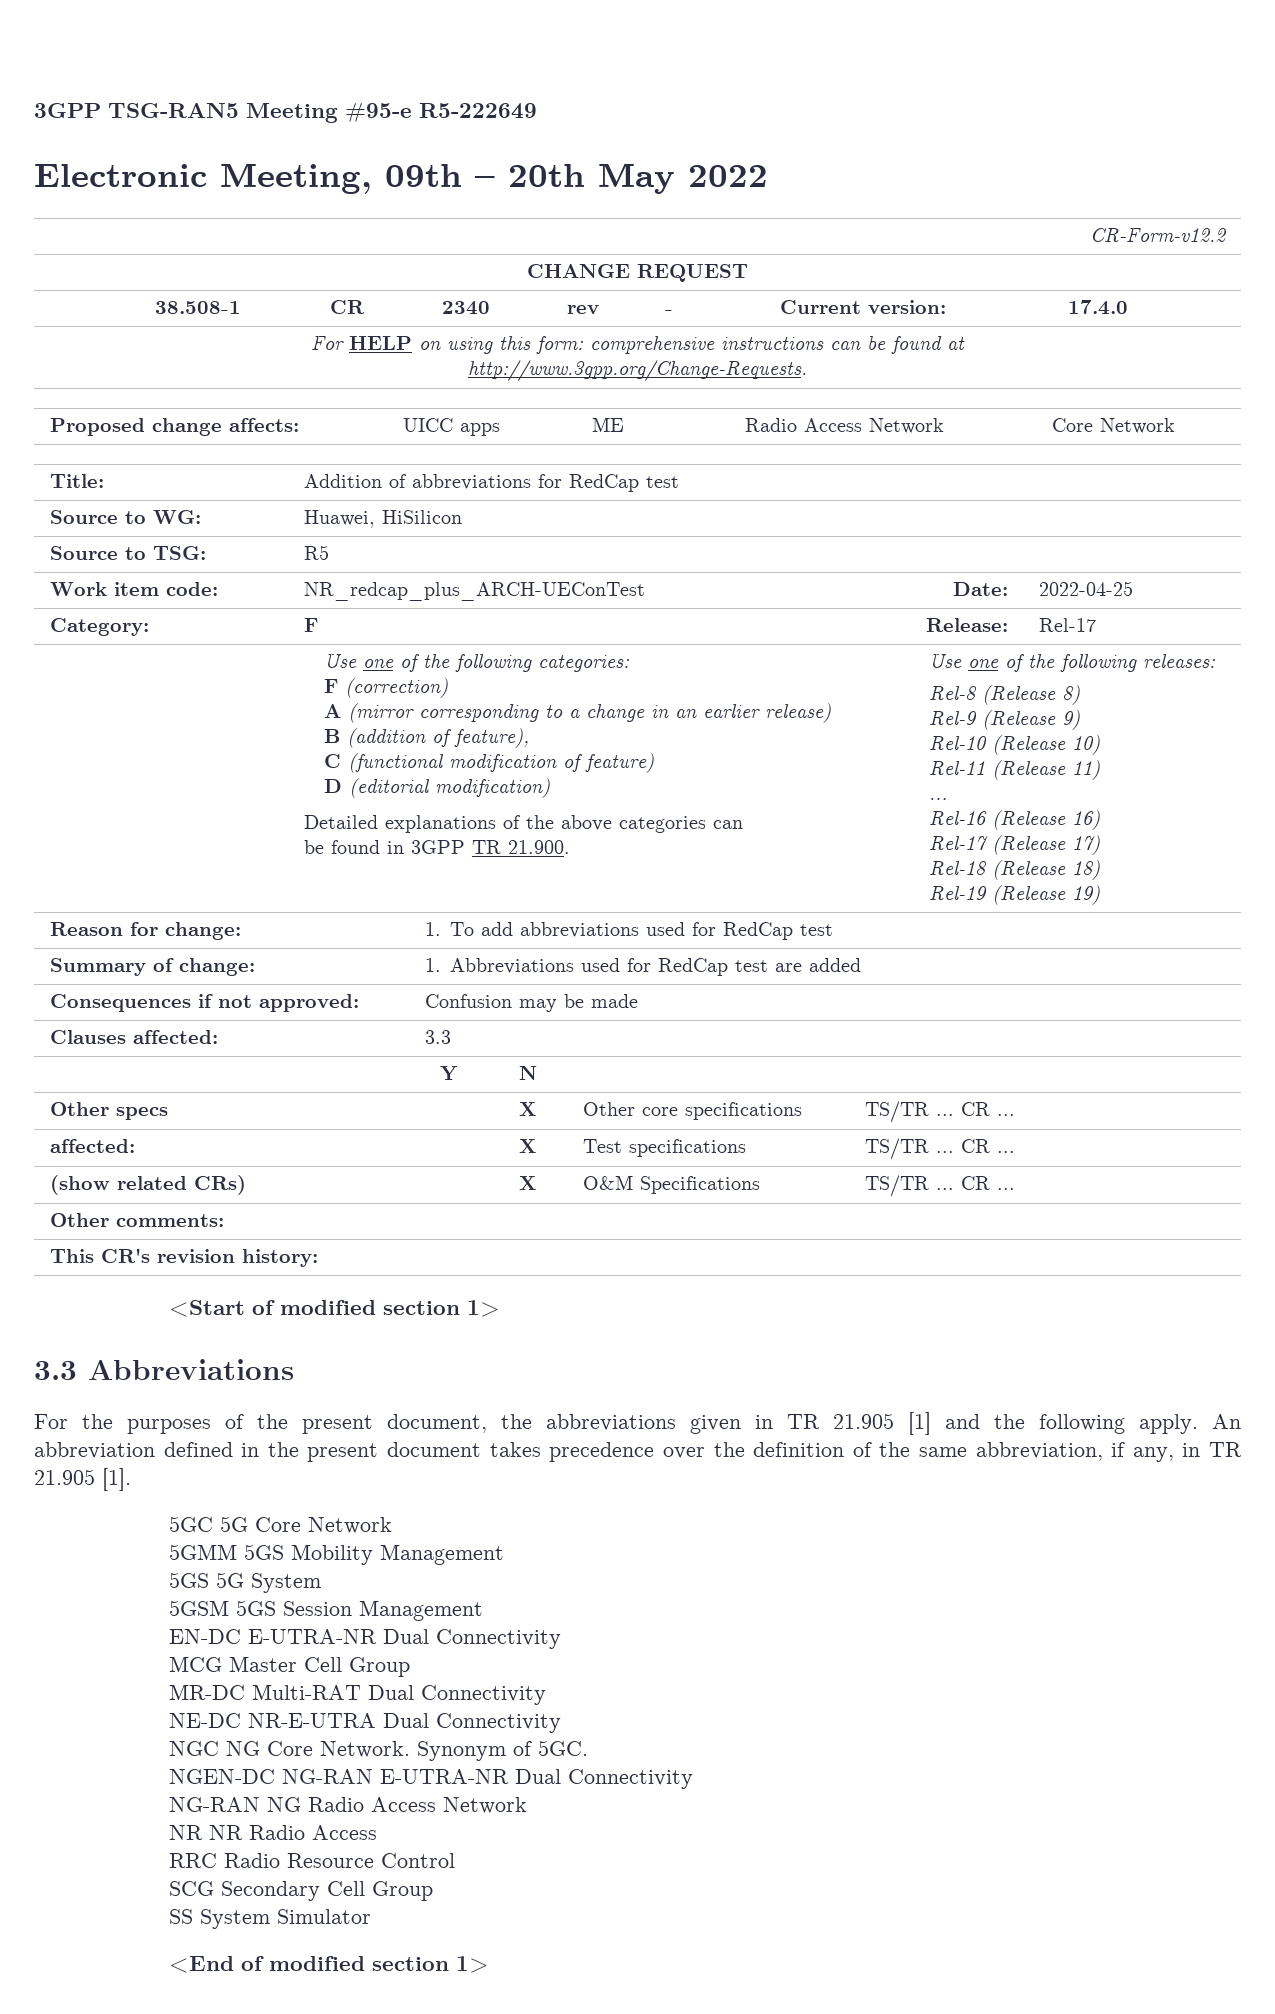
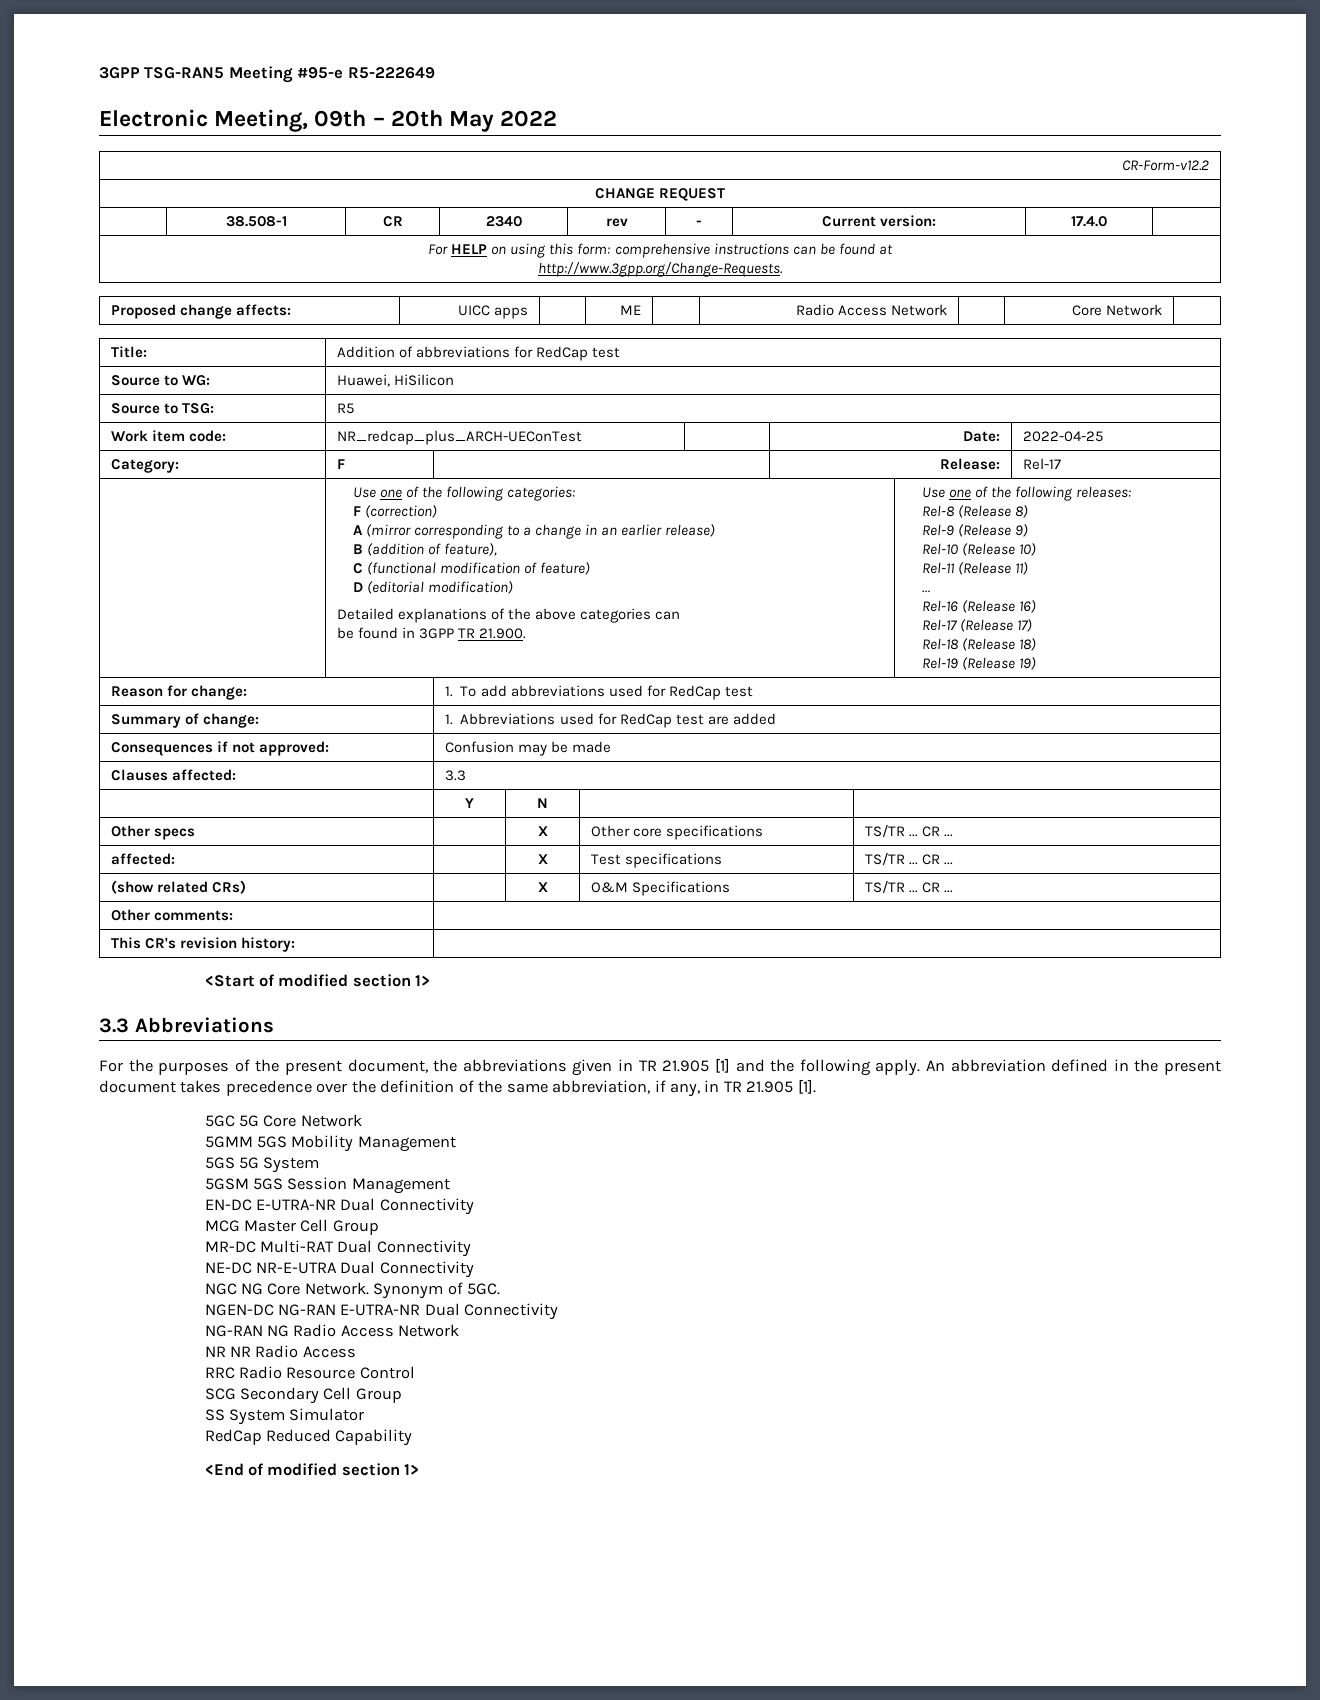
(371, 1916) none -> [204,1429,413,1446] // RedCap Reduced Capability

